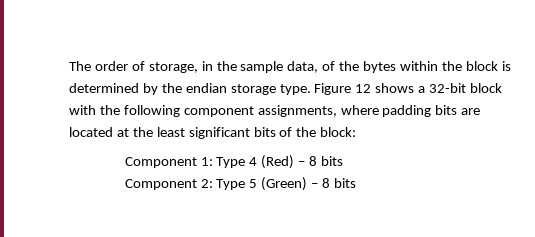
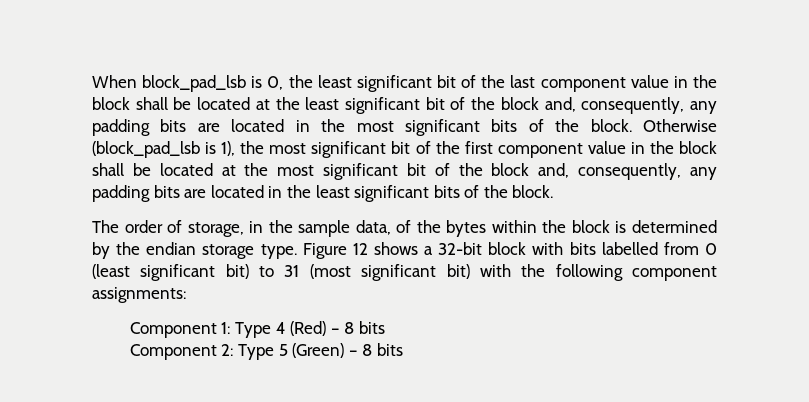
(69, 66) none -> [92,75,717,92] [92,97,718,114] [92,119,717,136] [92,141,717,158] [92,163,717,180] [92,185,554,202] When block_pad_lsb is 0, the least significant bit of the last component value in the block shall be located at the least significant bit of the block and, consequently, any padding bits are located in the most significant bits of the block. Otherwise (block_pad_lsb is 1), the most significant bit of the first component value in the block shall be located at the most significant bit of the block and, consequently, any padding bits are located in the least significant bits of the block. //
[99,105,481,117] [69,127,357,139] the following component assignments, where padding bits are located at the least significant bits of the block: -> [569,242,717,255] [92,264,718,281] [92,287,186,303] bits labelled from 0 (least significant bit) to 31 (most significant bit) with the following component assignments:

